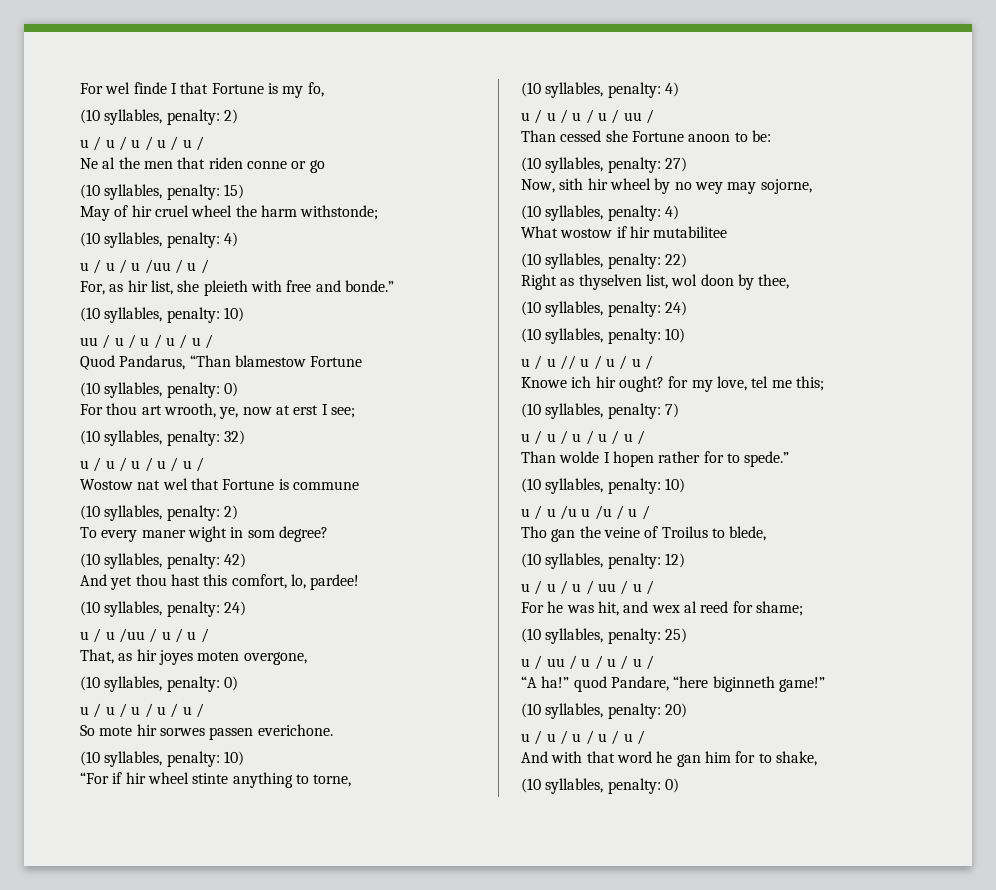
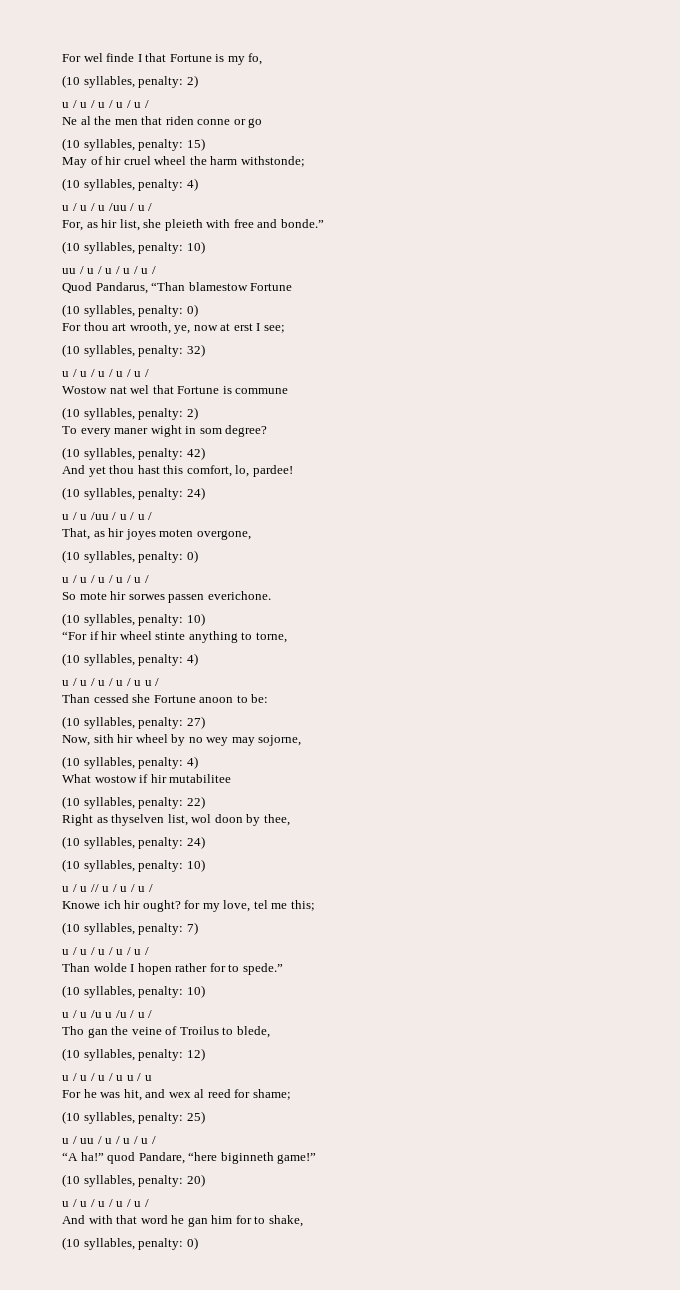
[623,112,642,121] uu -> [134,680,152,686] u u
[597,580,654,595] uu / u / -> [116,1073,152,1081] u u / u

